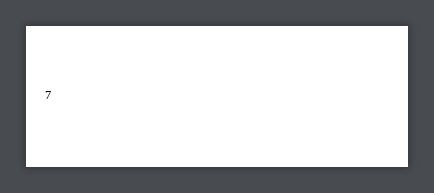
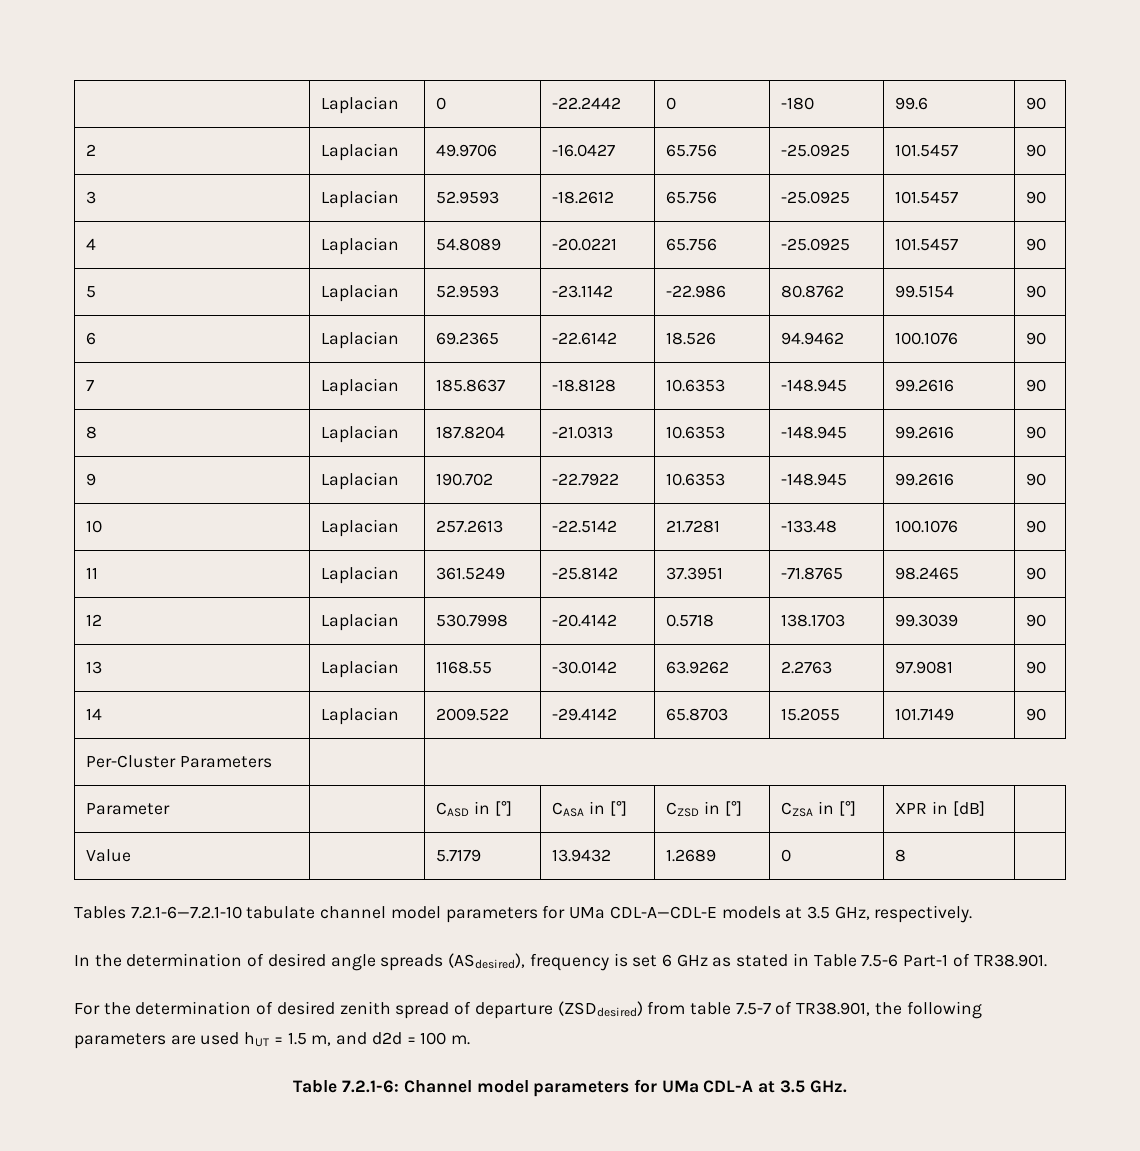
[45,91,51,99] 7 -> [321,96,400,114] [436,97,447,110] [552,97,622,110] [666,97,677,110] [781,97,815,110] [895,97,929,110] [1026,97,1047,110] [86,144,97,156] [321,143,400,161] [436,144,498,157] [552,144,616,157] [666,144,718,157] [781,144,851,157] [895,144,959,157] [1026,144,1047,157] [86,191,97,204] [321,190,400,208] [436,191,500,204] [552,191,615,204] [666,191,718,204] [781,191,851,204] [895,191,959,204] [1026,191,1047,204] [86,238,97,250] [321,237,400,255] [436,238,502,251] [552,238,618,251] [666,238,718,251] [781,238,851,251] [895,238,959,251] [1026,238,1047,251] [86,286,97,298] [321,284,400,302] [436,285,500,298] [552,285,614,298] [666,285,727,298] [781,285,845,298] [895,285,955,298] [1026,285,1047,298] [86,332,97,345] [321,331,400,349] [436,332,500,345] [552,332,618,345] [666,332,717,345] [781,332,845,345] [895,332,959,345] [1026,332,1047,345] [86,380,95,391] [321,378,400,396] [436,379,506,392] [552,379,617,392] [666,379,726,392] [781,379,848,392] [895,379,955,392] [1026,379,1047,392] [86,426,98,439] [321,425,400,443] [436,426,506,439] [552,426,614,439] [666,426,726,439] [781,426,848,439] [895,426,955,439] [1026,426,1047,439] [86,473,97,486] [321,472,400,490] [436,473,494,486] [552,473,620,486] [666,473,726,486] [781,473,848,486] [895,473,955,486] [1026,473,1047,486] [86,520,103,533] [321,519,400,537] [436,520,504,533] [552,520,618,533] [666,520,721,533] [781,520,838,533] [895,520,959,533] [1026,520,1047,533] [86,567,99,579] [321,566,400,584] [436,567,506,580] [552,567,619,580] [666,567,724,580] [781,567,844,580] [895,567,960,580] [1026,567,1047,580] [86,614,103,626] [321,613,400,631] [436,614,509,627] [552,614,618,627] [666,614,715,627] [781,614,846,627] [895,614,959,627] [1026,614,1047,627] [86,661,103,674] [321,660,400,678] [436,661,493,674] [552,661,618,674] [666,661,730,674] [781,661,833,674] [895,661,954,674] [1026,661,1047,674] [86,708,103,720] [321,707,400,725] [436,708,510,721] [552,708,618,721] [666,708,729,721] [781,708,841,721] [895,708,955,721] [1026,708,1047,721] [86,755,273,768] [86,803,171,815] [436,801,512,817] [552,801,627,817] [666,801,742,817] [781,801,856,817] [895,801,985,816] [86,849,132,862] [436,849,482,862] [552,849,612,862] [666,849,717,862] [781,849,792,862] [895,849,907,862] [74,905,973,923] [74,953,1047,971] [74,1001,982,1019] [74,1032,470,1049] [293,1079,847,1097] | Laplacian | 0 | -22.2442 | 0 | -180 | 99.6 | 90 // 2 | Laplacian | 49.9706 | -16.0427 | 65.756 | -25.0925 | 101.5457 | 90 // 3 | Laplacian | 52.9593 | -18.2612 | 65.756 | -25.0925 | 101.5457 | 90 // 4 | Laplacian | 54.8089 | -20.0221 | 65.756 | -25.0925 | 101.5457 | 90 // 5 | Laplacian | 52.9593 | -23.1142 | -22.986 | 80.8762 | 99.5154 | 90 // 6 | Laplacian | 69.2365 | -22.6142 | 18.526 | 94.9462 | 100.1076 | 90 // 7 | Laplacian | 185.8637 | -18.8128 | 10.6353 | -148.945 | 99.2616 | 90 // 8 | Laplacian | 187.8204 | -21.0313 | 10.6353 | -148.945 | 99.2616 | 90 // 9 | Laplacian | 190.702 | -22.7922 | 10.6353 | -148.945 | 99.2616 | 90 // 10 | Laplacian | 257.2613 | -22.5142 | 21.7281 | -133.48 | 100.1076 | 90 // 11 | Laplacian | 361.5249 | -25.8142 | 37.3951 | -71.8765 | 98.2465 | 90 // 12 | Laplacian | 530.7998 | -20.4142 | 0.5718 | 138.1703 | 99.3039 | 90 // 13 | Laplacian | 1168.55 | -30.0142 | 63.9262 | 2.2763 | 97.9081 | 90 // 14 | Laplacian | 2009.522 | -29.4142 | 65.8703 | 15.2055 | 101.7149 | 90 // Per-Cluster Parameters | // Parameter | | CASD in [°] | CASA in [°] | CZSD in [°] | CZSA in [°] | XPR in [dB] | // Value | | 5.7179 | 13.9432 | 1.2689 | 0 | 8 | // Tables 7.2.1-6—7.2.1-10 tabulate channel model parameters for UMa CDL-A—CDL-E models at 3.5 GHz, respectively. // In the determination of desired angle spreads (ASdesired), frequency is set 6 GHz as stated in Table 7.5-6 Part-1 of TR38.901. // For the determination of desired zenith spread of departure (ZSDdesired) from table 7.5-7 of TR38.901, the following parameters are used hUT = 1.5 m, and d2d = 100 m. // Table 7.2.1-6: Channel model parameters for UMa CDL-A at 3.5 GHz.

